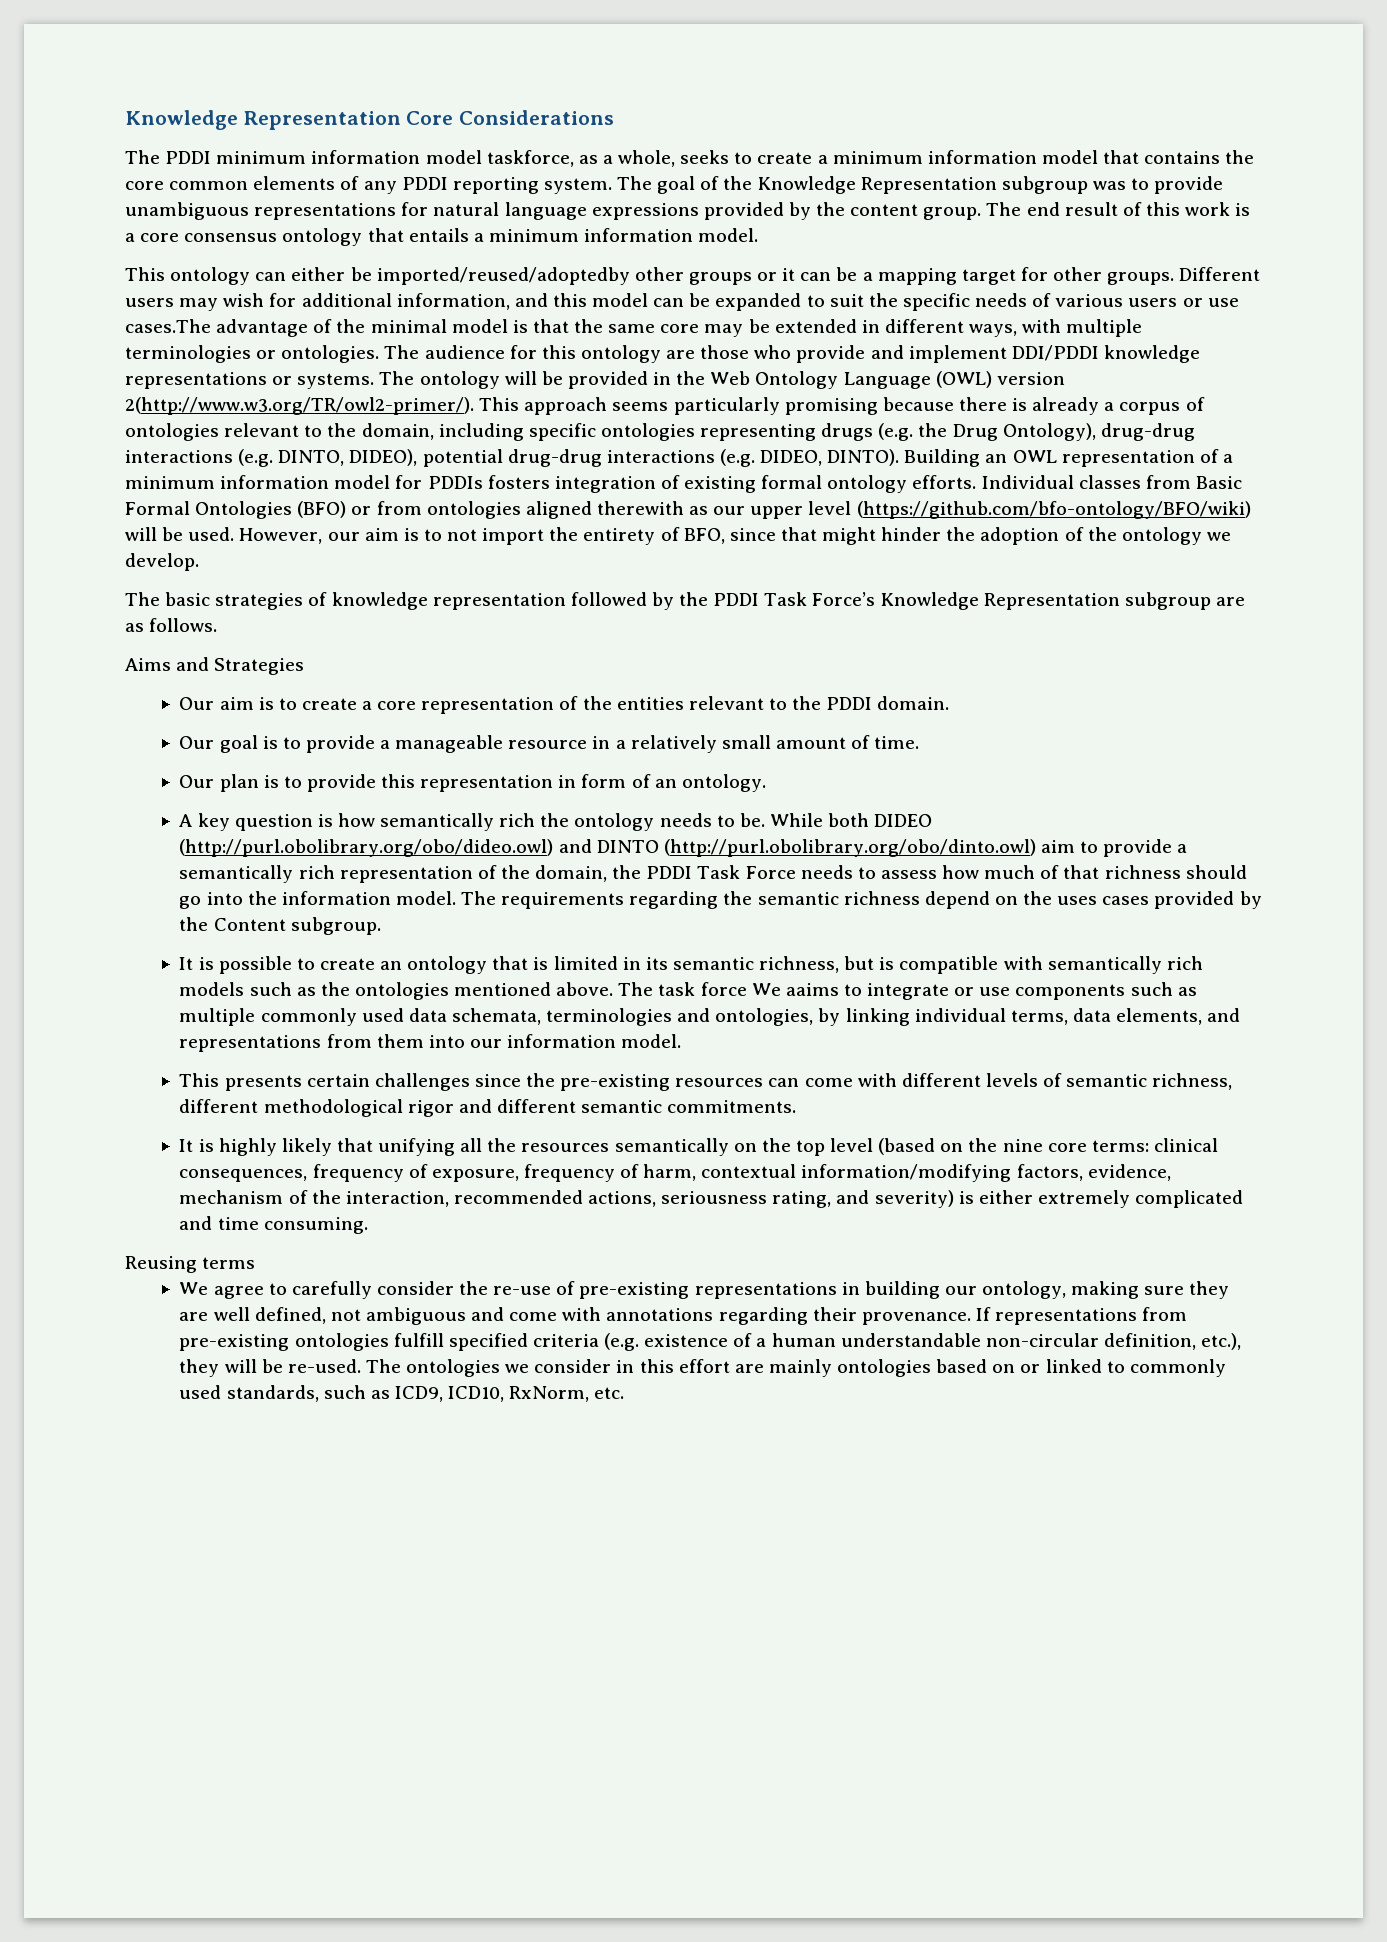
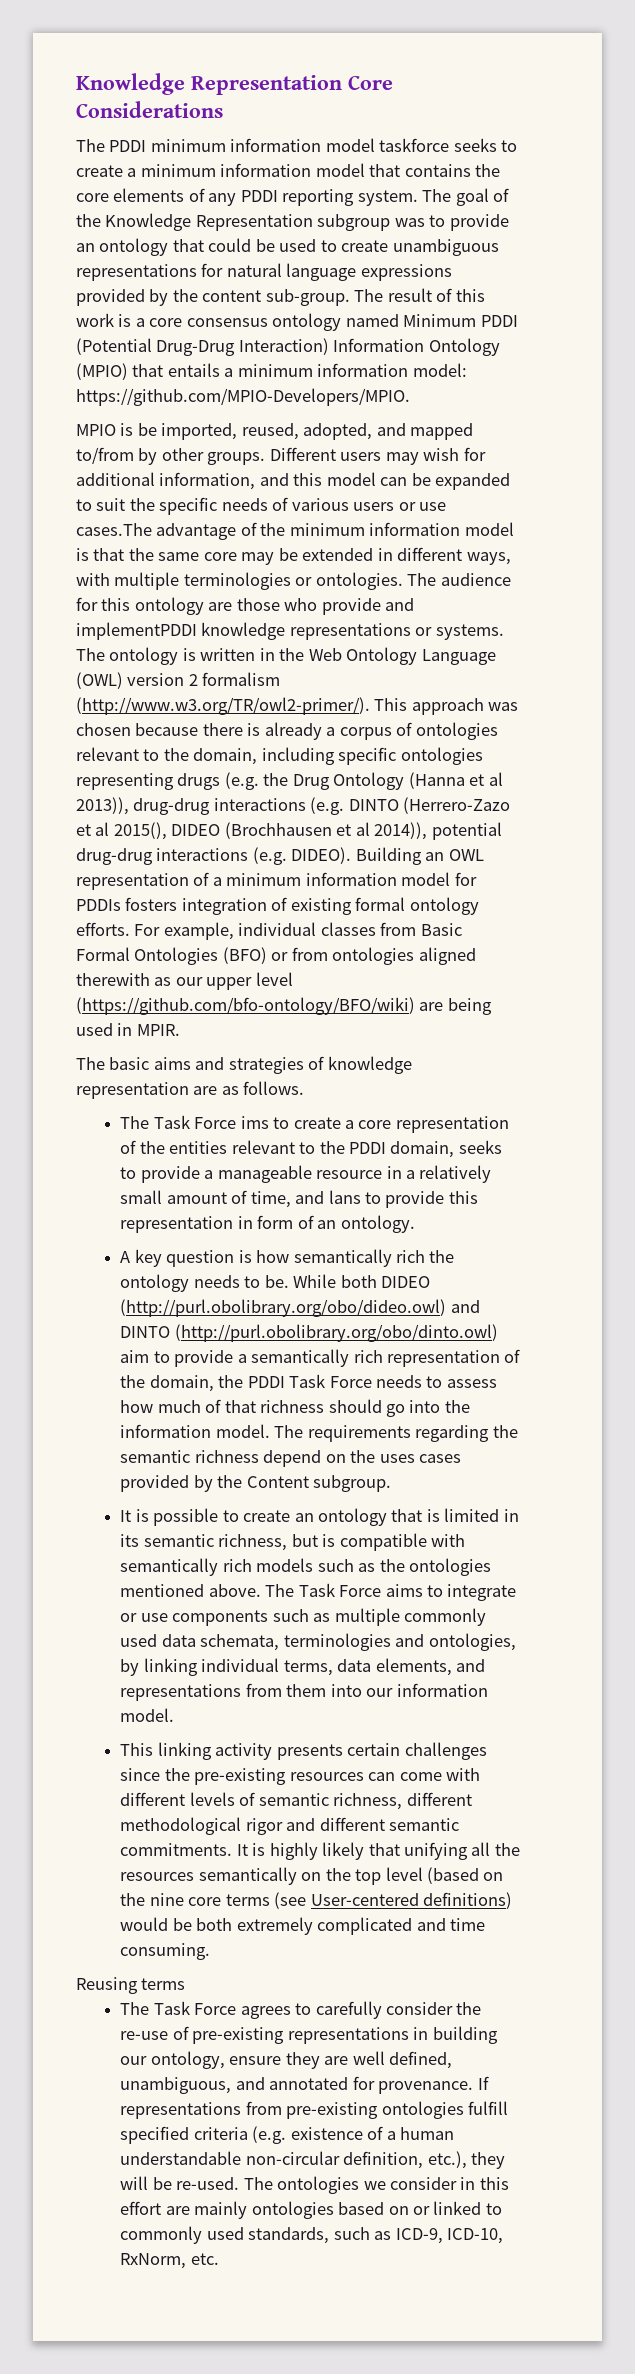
[486,150,676,167] taskforce, as a whole, -> [379,138,450,152] taskforce
[169,181,249,190] common -> (109, 197) none
(1224, 185) none -> [76,238,389,256] an ontology that could be used to create
[923,202,1060,220] group. The end -> [265,289,384,306] sub-group. The
(363, 237) none -> [345,314,518,327] [76,338,500,356] [76,363,128,380] named Minimum PDDI (Potential Drug-Drug Interaction) Information Ontology (MPIO)
[698,228,759,242] [125,267,1048,285] model. // This ontology can either be imported/reused/adoptedby other groups or it can be a mapping target for -> [412,363,467,377] [76,388,410,406] [76,423,474,440] [76,447,158,465] model: https://github.com/MPIO-Developers/MPIO. // MPIO is be imported, reused, adopted, and mapped to/from by
[370,319,447,333] minimal -> [289,522,461,536] minimum information
[908,345,1099,363] implement DDI/PDDI -> [76,622,197,640] implementPDDI
[504,371,648,389] will be provided -> [182,648,256,661] is written
[125,397,878,415] 2(http://www.w3.org/TR/owl2-primer/). This approach seems particularly promising -> [188,672,281,686] [76,697,519,715] [76,723,131,736] 2 formalism (http://www.w3.org/TR/owl2-primer/). This approach was chosen
[1002,423,1195,441] [125,449,418,467] Ontology), drug-drug interactions (e.g. DINTO, DIDEO), -> [333,772,503,790] [76,797,511,815] [76,822,428,840] Ontology (Hanna et al 2013)), drug-drug interactions (e.g. DINTO (Herrero-Zazo et al 2015(), DIDEO (Brochhausen et al 2014)),
[760,449,900,466] DIDEO, DINTO). -> [291,847,352,864] DIDEO).
[981,475,1074,489] Individual -> [134,922,317,940] For example, individual
[125,527,1231,545] [125,553,199,571] will be used. However, our aim is to not import the entirety of BFO, since that might hinder the adoption of the ontology we develop. -> [419,998,492,1015] [76,1023,180,1036] are being used in MPIR.
(211, 599) none -> [153,1057,225,1070] aims and
[570,592,1245,610] [125,618,218,632] [125,657,305,675] [179,697,274,710] followed by the PDDI Task Force’s Knowledge Representation subgroup are as follows. // Aims and Strategies // Our aim is -> [193,1081,305,1095] [120,1115,269,1129] are as follows. // The Task Force ims
[877,696,950,710] [179,735,278,753] domain. // Our goal is -> [390,1140,502,1158] domain, seeks
[874,736,920,749] [179,774,279,792] time. // Our plan is -> [250,1190,361,1208] time, and lans
[658,982,839,996] task force We aaims -> [298,1583,423,1597] Task Force aims
(220, 1080) none -> [157,1742,273,1760] linking activity
(797, 1106) // -> (233, 1849) none
[1091,1138,1218,1152] [179,1164,1171,1182] [179,1190,1033,1208] terms: clinical consequences, frequency of exposure, frequency of harm, contextual information/modifying factors, evidence, mechanism of the interaction, recommended actions, seriousness rating, and severity) is either -> [225,1892,512,1909] [120,1917,233,1931] terms (see User-centered definitions) would be both
[179,1282,264,1299] We agree -> [120,2001,291,2019] The Task Force agrees
[1071,1281,1185,1299] making sure -> [229,2056,282,2065] ensure
[330,1307,857,1325] not ambiguous and come with annotations regarding their -> [120,2076,375,2094] unambiguous, and annotated for
[394,1386,505,1402] ICD9, ICD10, -> [395,2228,503,2244] ICD-9, ICD-10,

